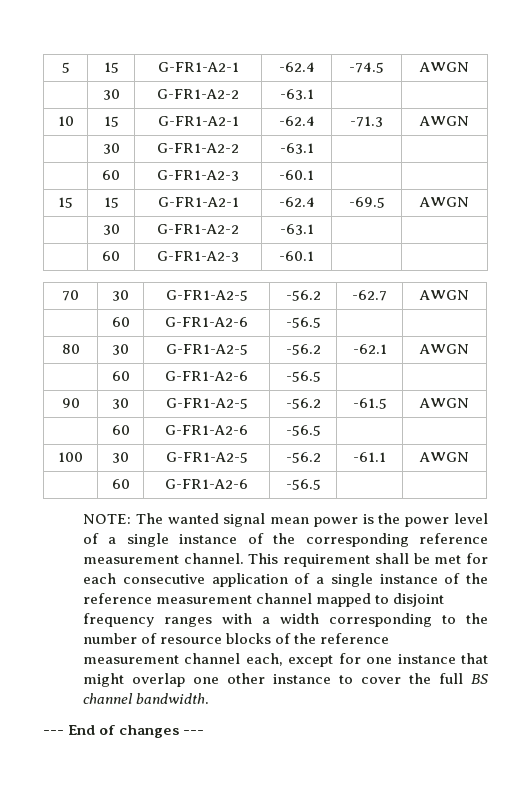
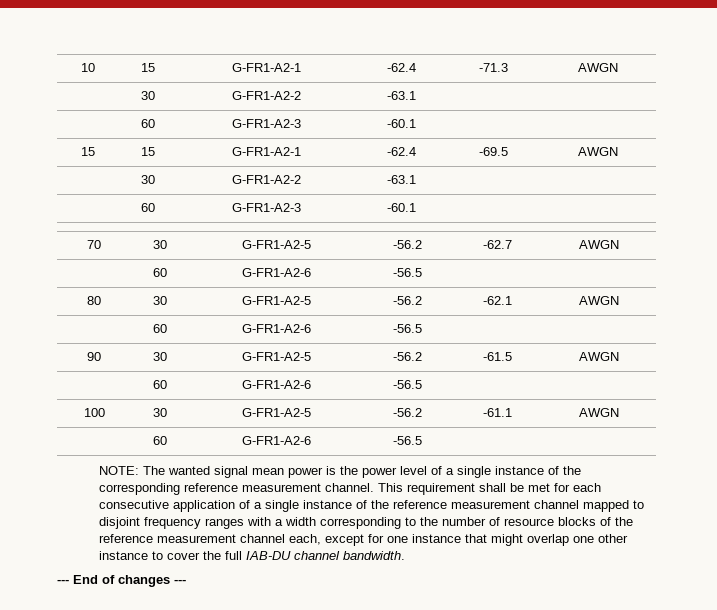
[61,62,70,73] [103,62,119,73] [157,62,239,72] [278,62,315,72] [349,62,384,73] [419,62,469,72] [102,89,120,100] [157,89,239,99] [279,89,314,100] 5 | 15 | G-FR1-A2-1 | -62.4 | -74.5 | AWGN // | 30 | G-FR1-A2-2 | -63.1 | | // -> (80, 67) none
[471,674,489,684] BS -> [245,551,291,560] IAB-DU

